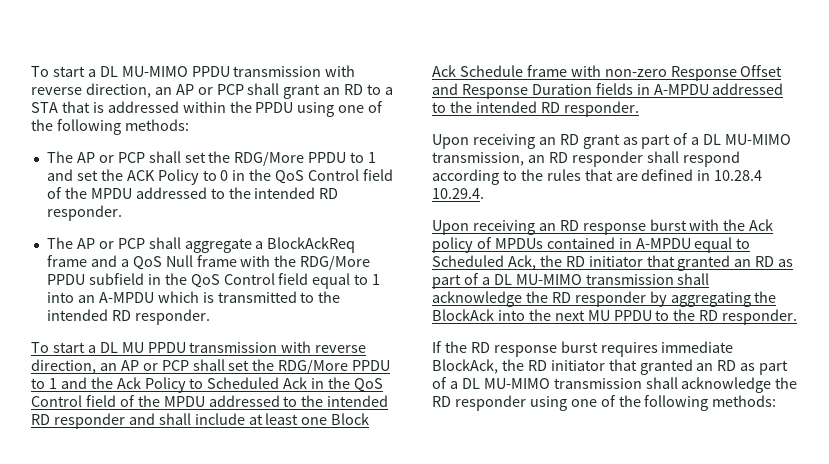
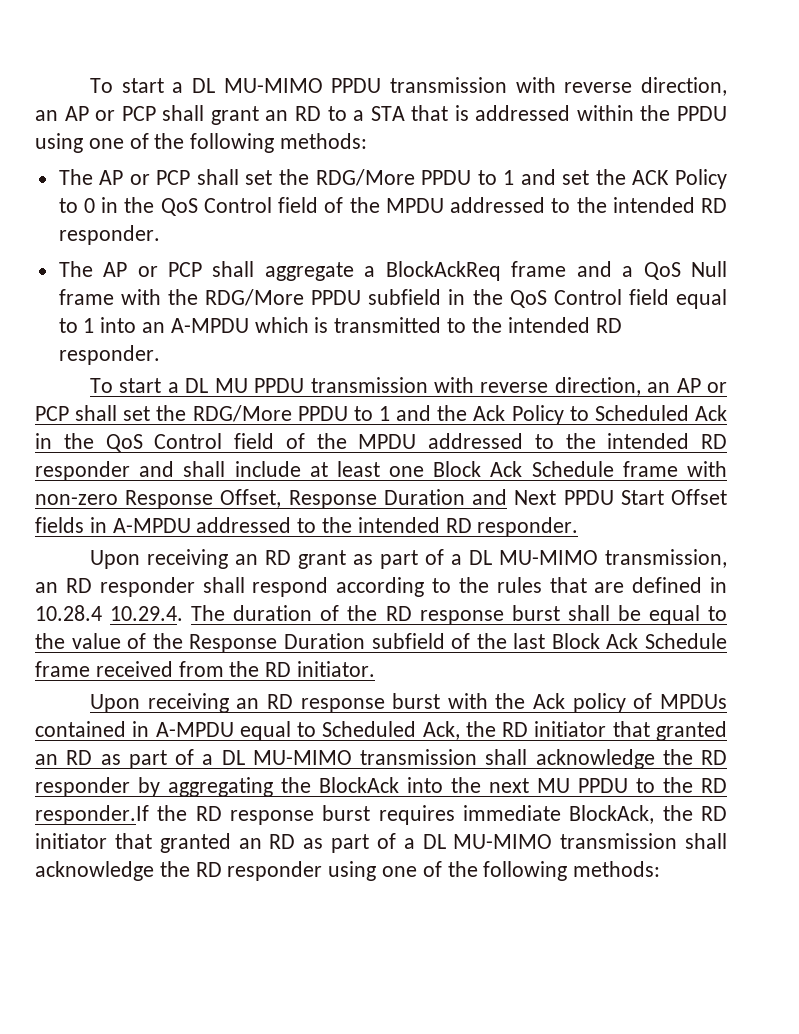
[740,65,783,77] [432,83,592,99] Offset and Response Duration -> [220,489,727,509] Offset, Response Duration and Next PPDU Start Offset
(484, 193) none -> [191,605,727,625] [35,633,727,653] [35,661,376,677] The duration of the RD response burst shall be equal to the value of the Response Duration subfield of the last Block Ack Schedule frame received from the RD initiator.
[722,309,798,325] [432,341,442,353] responder. // If -> [35,805,149,825] responder.If

